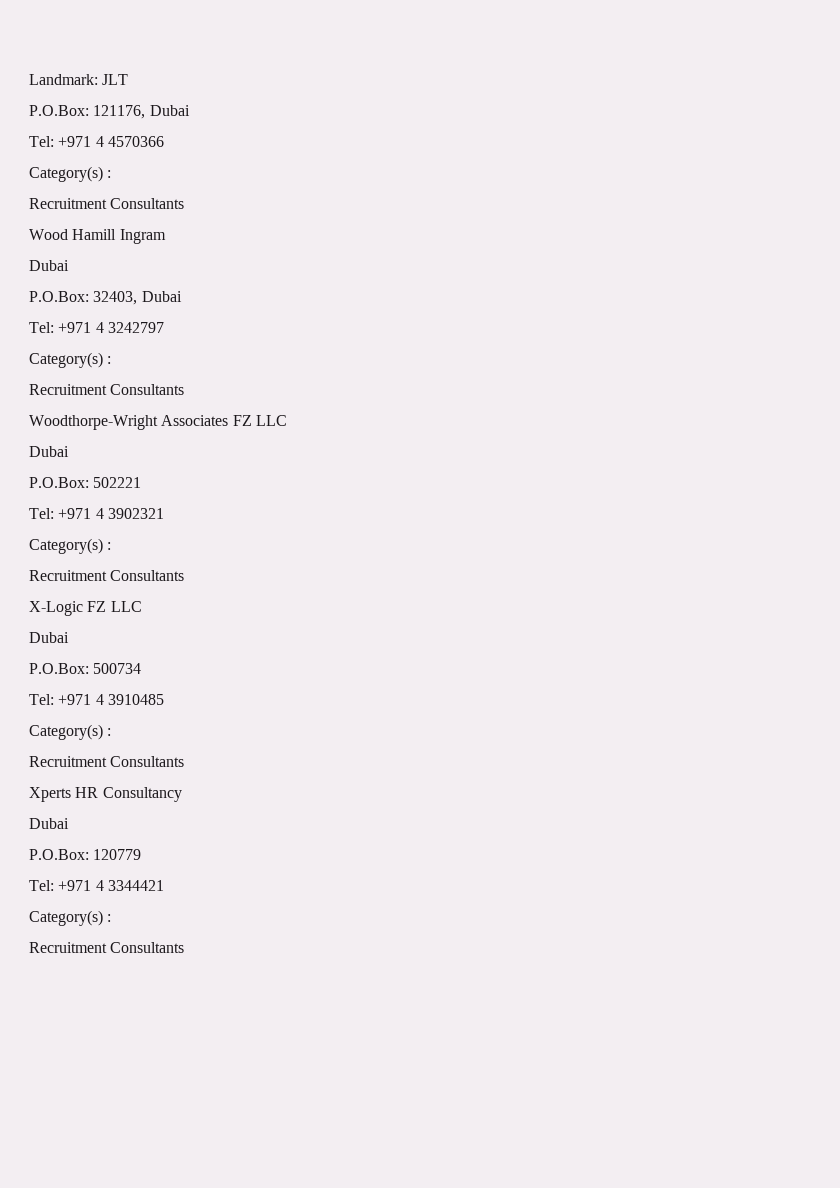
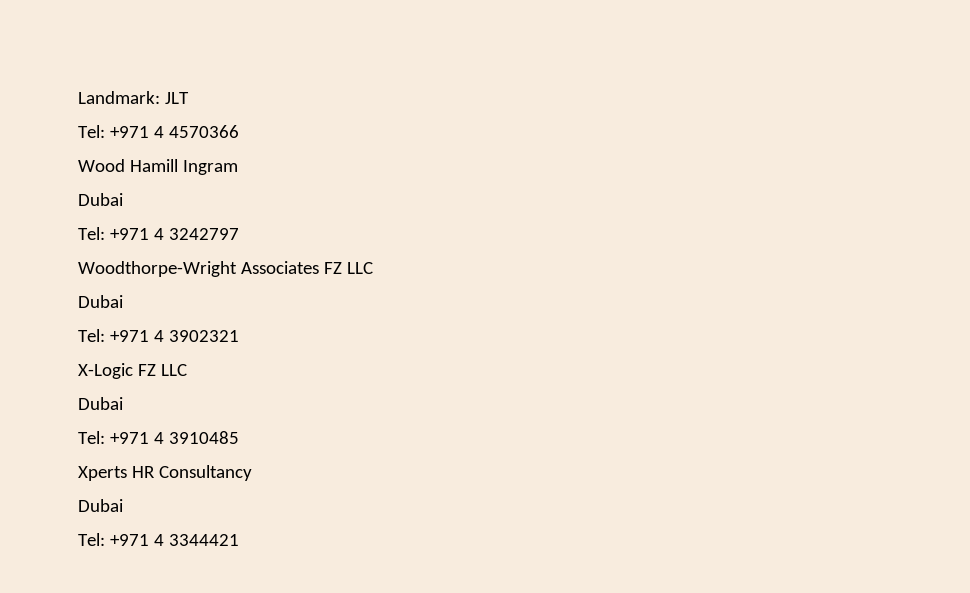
[29,105,190,119] // P.O.Box: 121176, Dubai -> (189, 98) none
[29,166,112,182] [29,198,185,209] // Category(s) : // Recruitment Consultants -> (239, 131) none
[29,291,182,305] // P.O.Box: 32403, Dubai -> (123, 199) none
[29,352,112,368] [29,384,185,395] // Category(s) : // Recruitment Consultants -> (239, 234) none
[29,477,142,488] // P.O.Box: 502221 -> (123, 301) none
[29,538,112,554] [29,570,185,581] // Category(s) : // Recruitment Consultants -> (239, 336) none
[29,663,142,674] // P.O.Box: 500734 -> (123, 403) none
[29,724,112,740] [29,756,185,767] // Category(s) : // Recruitment Consultants -> (239, 437) none
[29,849,142,860] // P.O.Box: 120779 -> (123, 505) none
[29,910,112,926] [29,942,185,953] // Category(s) : // Recruitment Consultants -> (239, 540) none

